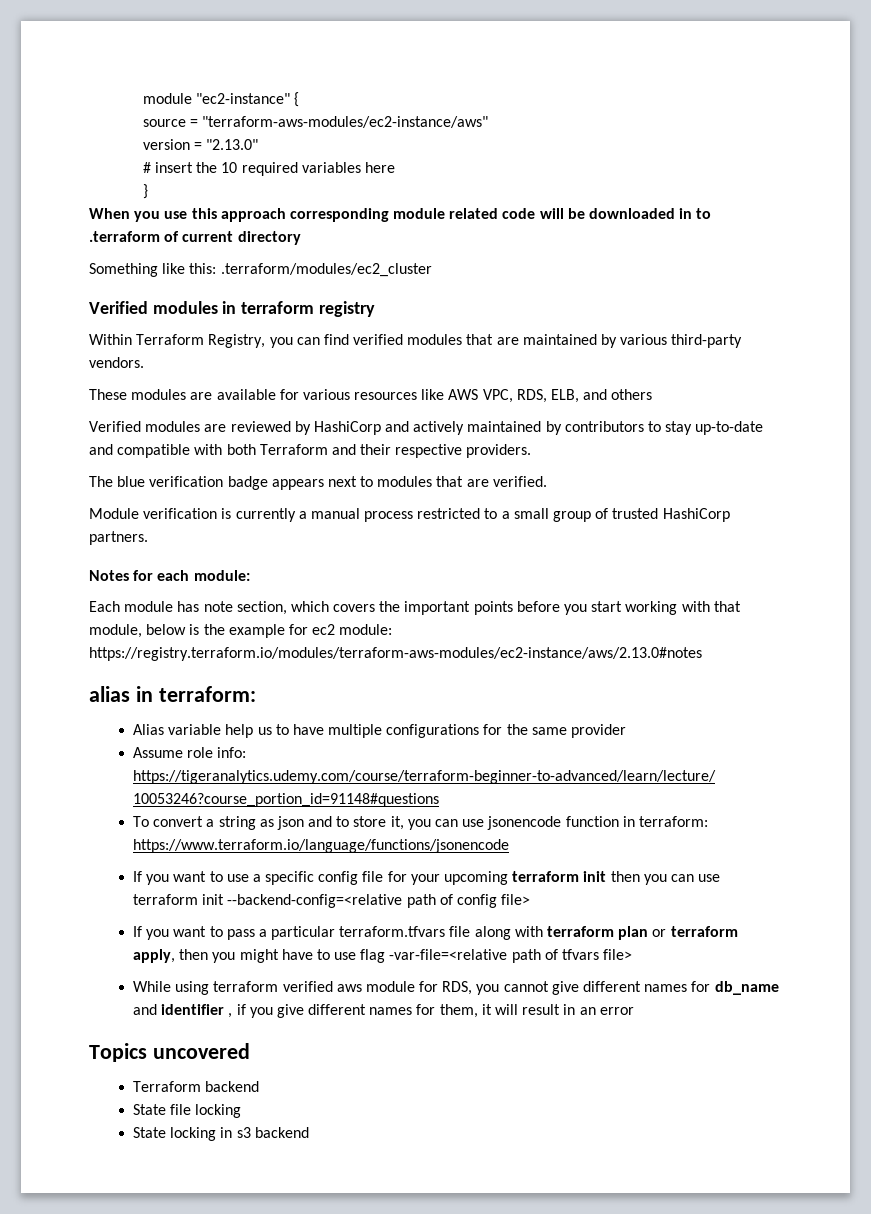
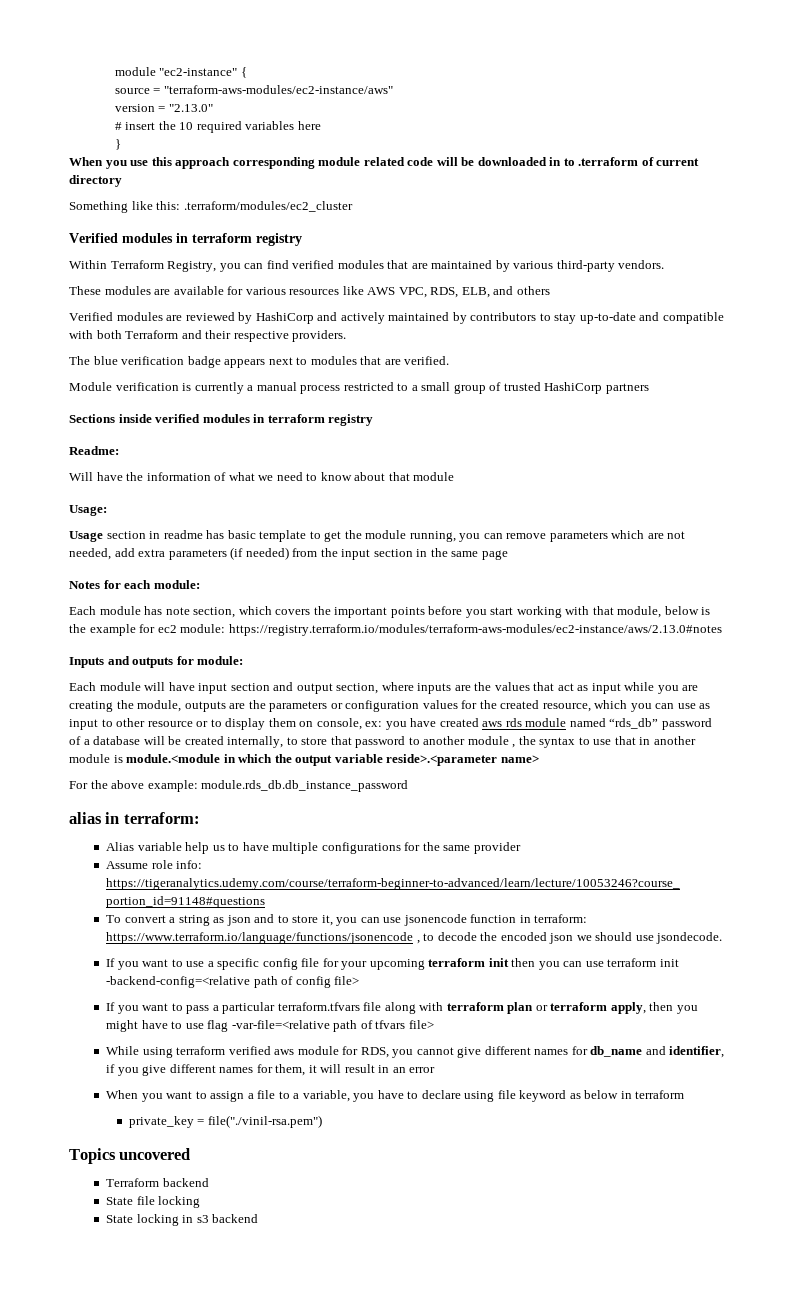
[89,531,148,545] partners. -> [605,383,649,394] [69,414,374,426] [69,446,119,455] [69,472,455,481] [69,505,107,516] [69,530,686,542] [69,547,508,560] partners // Sections inside verified modules in terraform registry // Readme: // Will have the information of what we need to know about that module // Usage: // Usage section in readme has basic template to get the module running, you can remove parameters which are not needed, add extra parameters (if needed) from the input section in the same page
(702, 654) none -> [69,656,244,668] [69,682,699,694] [69,700,711,712] [69,718,712,730] [69,736,696,748] [69,754,539,766] [69,780,409,792] // Inputs and outputs for module: // Each module will have input section and output section, where inputs are the values that act as input while you are creating the module, outputs are the parameters or configuration values for the created resource, which you can use as input to other resource or to display them on console, ex: you have created aws rds module named “rds_db” password of a database will be created internally, to store that password to another module , the syntax to use that in another module is module.<module in which the output variable reside>.<parameter name> // For the above example: module.rds_db.db_instance_password
(509, 846) none -> [416,932,723,944] , to decode the encoded json we should use jsondecode.
[227,894,403,908] --backend-config=<relative -> [106,976,251,988] -backend-config=<relative
[161,1004,233,1018] identifier , -> [669,1046,725,1058] identifier,
(634, 1011) none -> [106,1090,685,1102] [128,1115,322,1128] // When you want to assign a file to a variable, you have to declare using file keyword as below in terraform // private_key = file("./vinil-rsa.pem")

